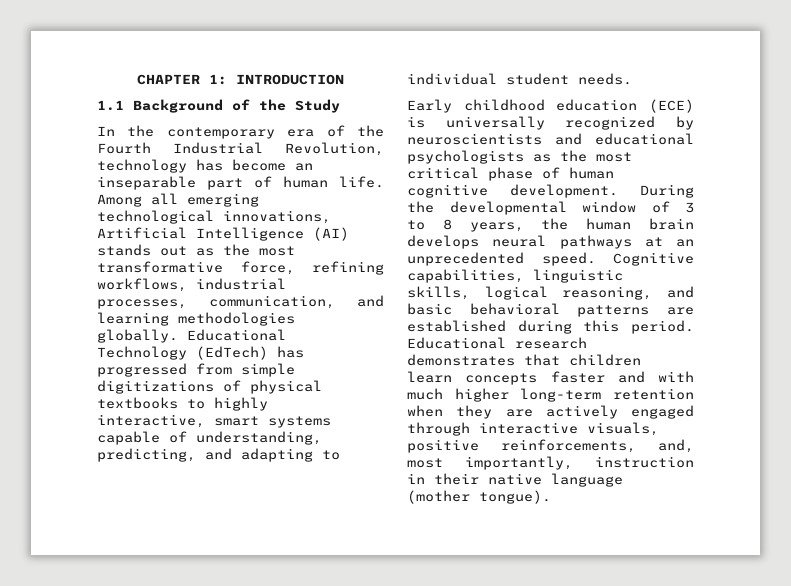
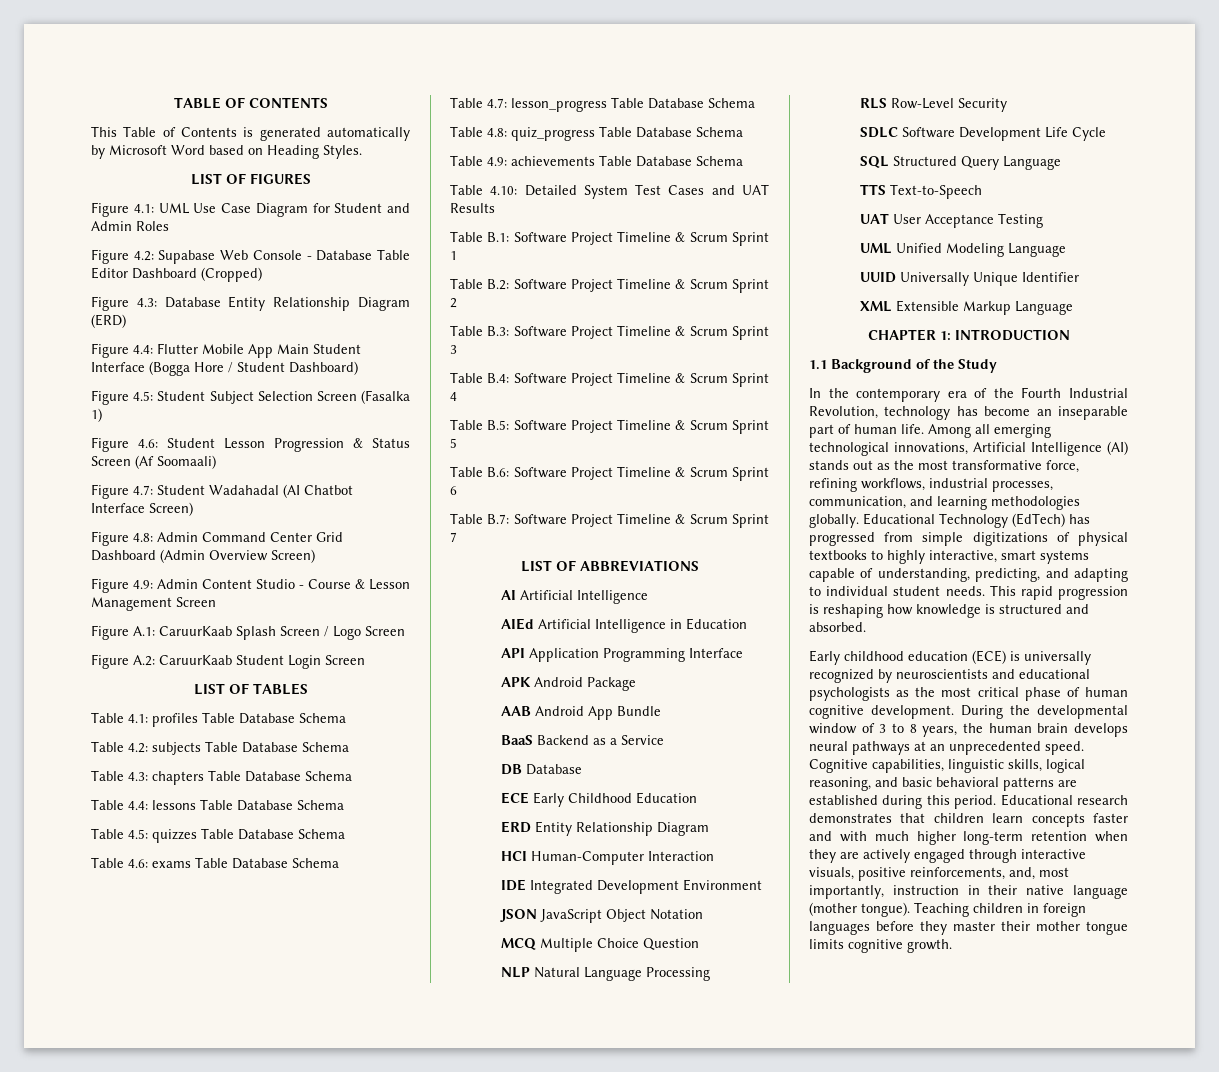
(137, 79) none -> [173,97,328,109] [91,126,410,141] [91,145,362,159] [190,173,311,185] [91,202,410,217] [91,221,169,231] [91,249,411,264] [91,267,262,282] [91,296,411,311] [91,314,126,328] [91,343,361,358] [91,361,358,376] [91,390,410,405] [91,408,102,422] [91,437,410,452] [91,455,216,469] [91,484,353,499] [91,502,193,516] [91,531,343,546] [91,549,315,563] [91,578,410,593] [91,597,216,611] [91,625,405,640] [91,654,365,669] [193,683,308,695] [91,712,346,727] [91,741,349,755] [91,770,352,785] [91,799,344,811] [91,828,345,843] [91,857,339,869] [450,97,755,112] [450,126,743,141] [450,155,743,167] [450,184,769,199] [450,203,495,213] [450,231,769,246] [450,251,457,260] [450,278,769,293] [450,298,457,308] [450,325,769,340] [450,345,457,354] [450,372,769,387] [450,392,457,401] [450,419,769,434] [450,438,457,448] [450,466,769,481] [450,486,457,495] [450,513,769,528] [450,532,457,542] [520,560,699,572] [500,590,648,604] [500,618,747,633] [500,648,743,662] [500,677,636,691] [500,706,661,720] [500,735,664,745] [500,764,582,775] [500,792,697,807] [500,821,709,836] [500,851,714,865] [500,879,762,894] [499,909,703,923] [500,938,699,952] [500,967,710,981] [859,98,1007,112] [859,127,1106,141] [859,156,1061,170] [859,184,982,199] [859,213,1043,228] [859,243,1066,257] [859,272,1079,286] [859,300,1073,315] TABLE OF CONTENTS // This Table of Contents is generated automatically by Microsoft Word based on Heading Styles. // LIST OF FIGURES // Figure 4.1: UML Use Case Diagram for Student and Admin Roles // Figure 4.2: Supabase Web Console - Database Table Editor Dashboard (Cropped) // Figure 4.3: Database Entity Relationship Diagram (ERD) // Figure 4.4: Flutter Mobile App Main Student Interface (Bogga Hore / Student Dashboard) // Figure 4.5: Student Subject Selection Screen (Fasalka 1) // Figure 4.6: Student Lesson Progression & Status Screen (Af Soomaali) // Figure 4.7: Student Wadahadal (AI Chatbot Interface Screen) // Figure 4.8: Admin Command Center Grid Dashboard (Admin Overview Screen) // Figure 4.9: Admin Content Studio - Course & Lesson Management Screen // Figure A.1: CaruurKaab Splash Screen / Logo Screen // Figure A.2: CaruurKaab Student Login Screen // LIST OF TABLES // Table 4.1: profiles Table Database Schema // Table 4.2: subjects Table Database Schema // Table 4.3: chapters Table Database Schema // Table 4.4: lessons Table Database Schema // Table 4.5: quizzes Table Database Schema // Table 4.6: exams Table Database Schema // Table 4.7: lesson_progress Table Database Schema // Table 4.8: quiz_progress Table Database Schema // Table 4.9: achievements Table Database Schema // Table 4.10: Detailed System Test Cases and UAT Results // Table B.1: Software Project Timeline & Scrum Sprint 1 // Table B.2: Software Project Timeline & Scrum Sprint 2 // Table B.3: Software Project Timeline & Scrum Sprint 3 // Table B.4: Software Project Timeline & Scrum Sprint 4 // Table B.5: Software Project Timeline & Scrum Sprint 5 // Table B.6: Software Project Timeline & Scrum Sprint 6 // Table B.7: Software Project Timeline & Scrum Sprint 7 // LIST OF ABBREVIATIONS // AI Artificial Intelligence // AIEd Artificial Intelligence in Education // API Application Programming Interface // APK Android Package // AAB Android App Bundle // BaaS Backend as a Service // DB Database // ECE Early Childhood Education // ERD Entity Relationship Diagram // HCI Human-Computer Interaction // IDE Integrated Development Environment // JSON JavaScript Object Notation // MCQ Multiple Choice Question // NLP Natural Language Processing // RLS Row-Level Security // SDLC Software Development Life Cycle // SQL Structured Query Language // TTS Text-to-Speech // UAT User Acceptance Testing // UML Unified Modeling Language // UUID Universally Unique Identifier // XML Extensible Markup Language //
(632, 79) none -> [989,585,1128,600] [809,604,1089,618] [809,622,866,632] This rapid progression is reshaping how knowledge is structured and absorbed.
(551, 497) none -> [914,902,1086,917] [809,921,1128,935] [809,939,952,953] Teaching children in foreign languages before they master their mother tongue limits cognitive growth.

